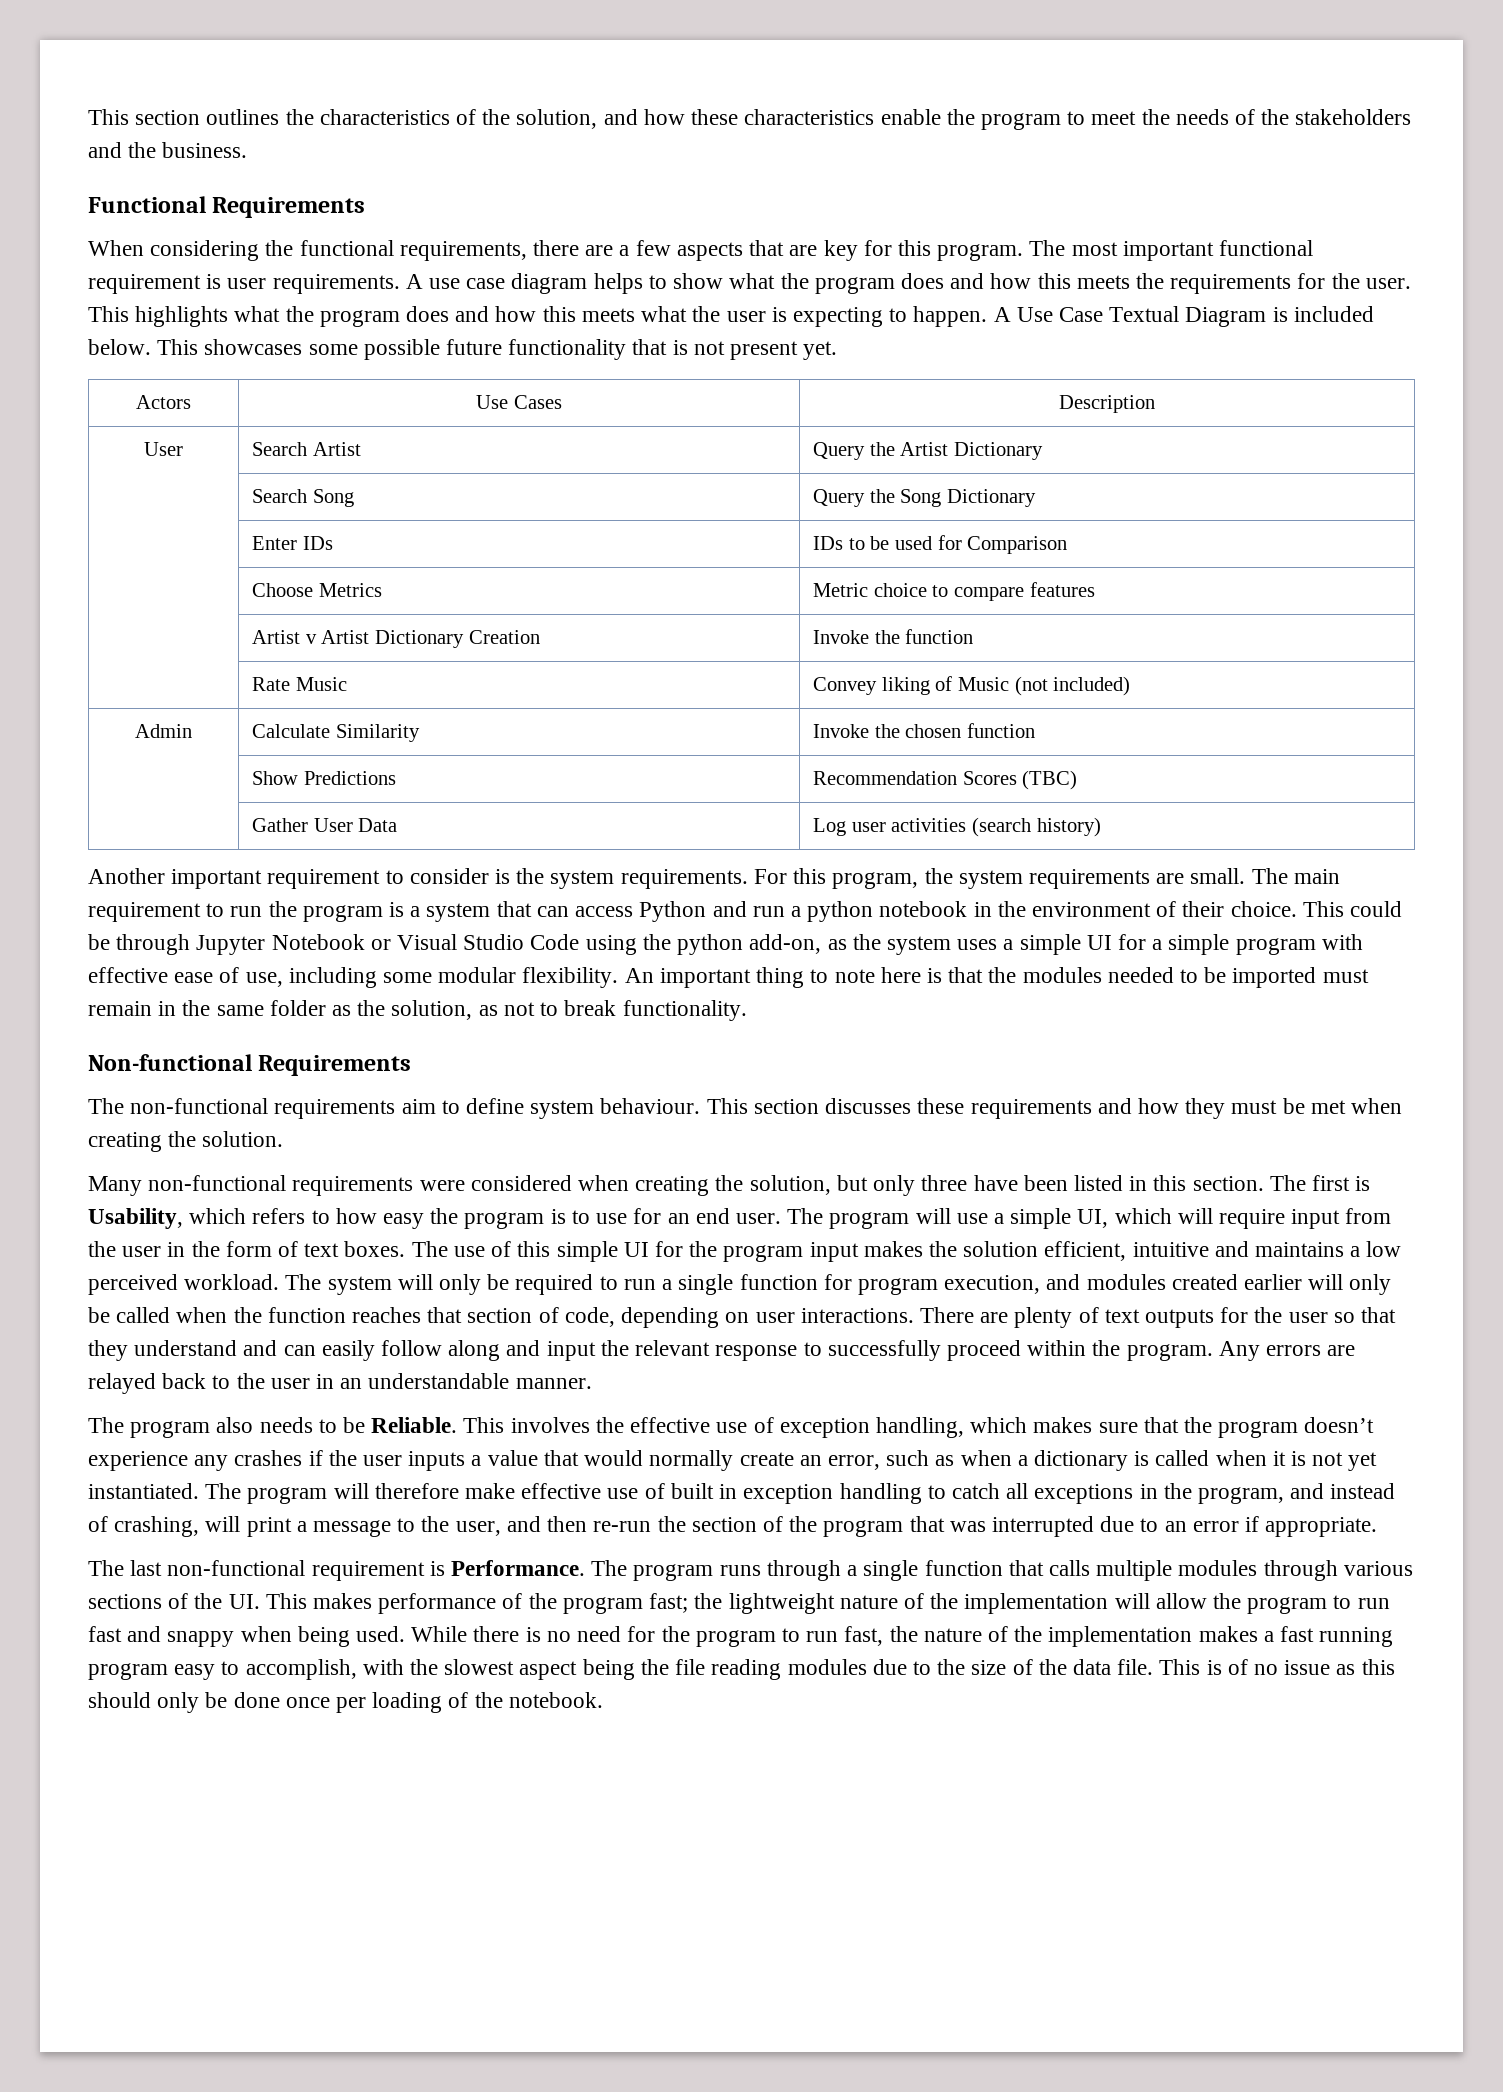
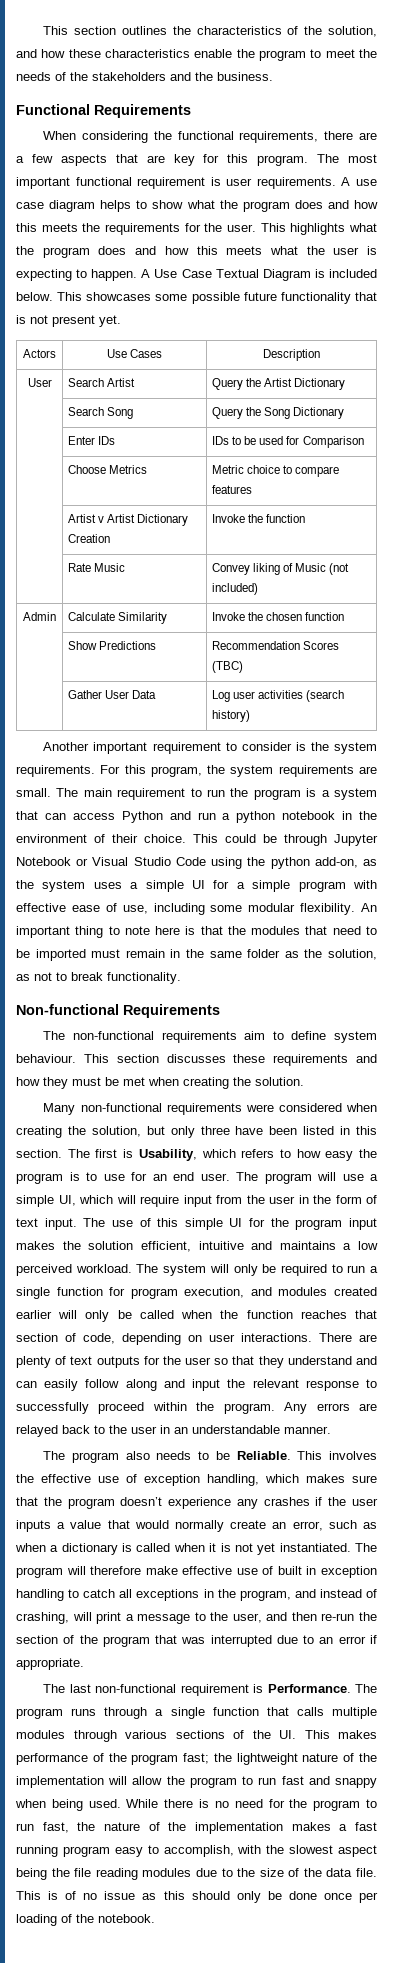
[1107,967,1174,983] needed -> [305,926,361,935] that need
[344,1241,406,1257] boxes. -> [44,1218,77,1230] input.

